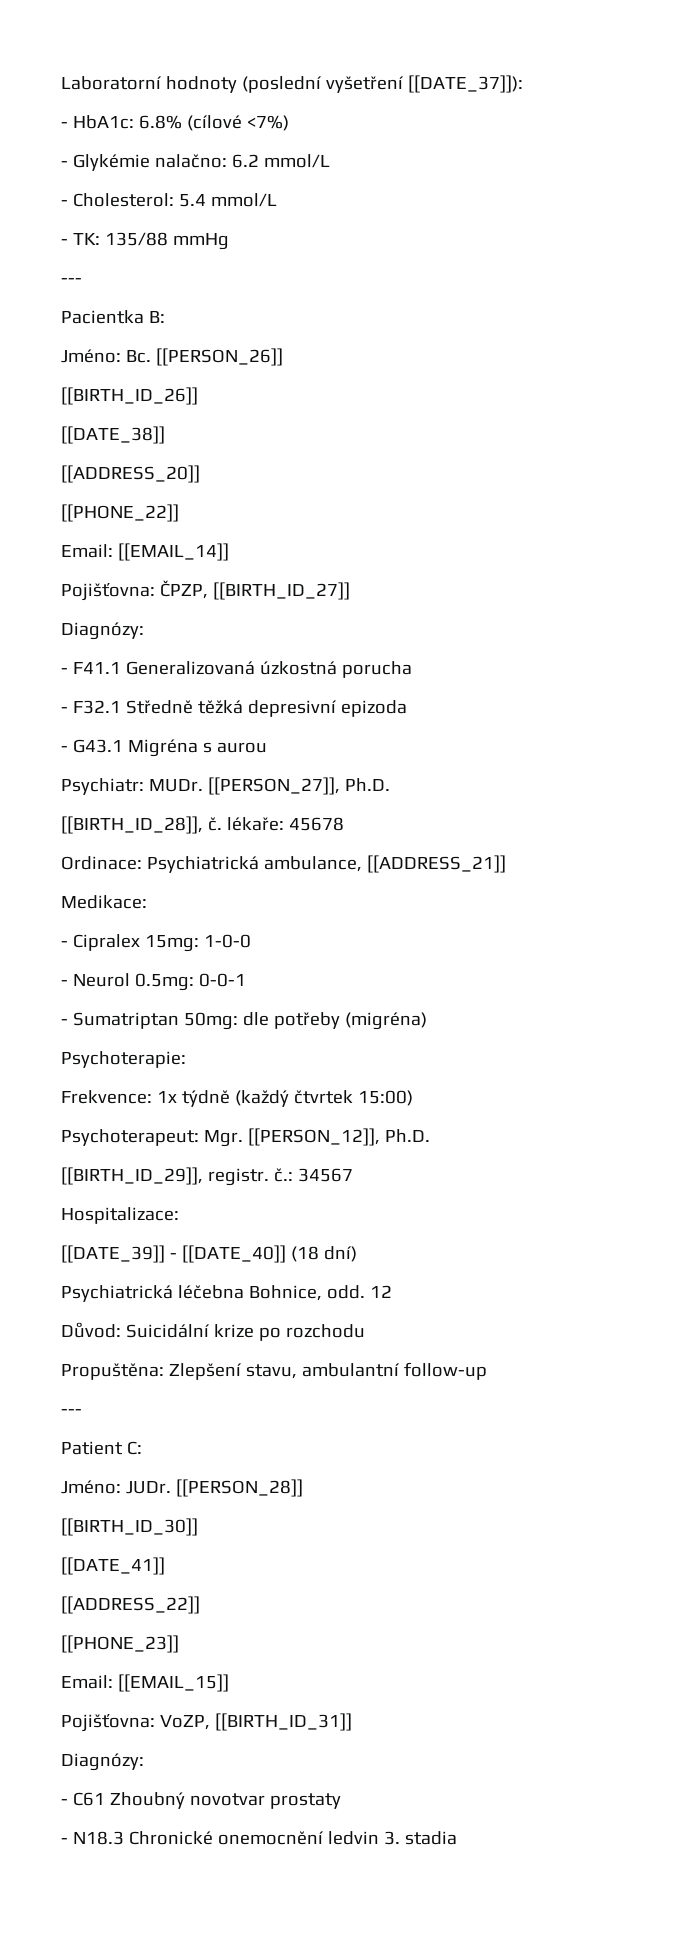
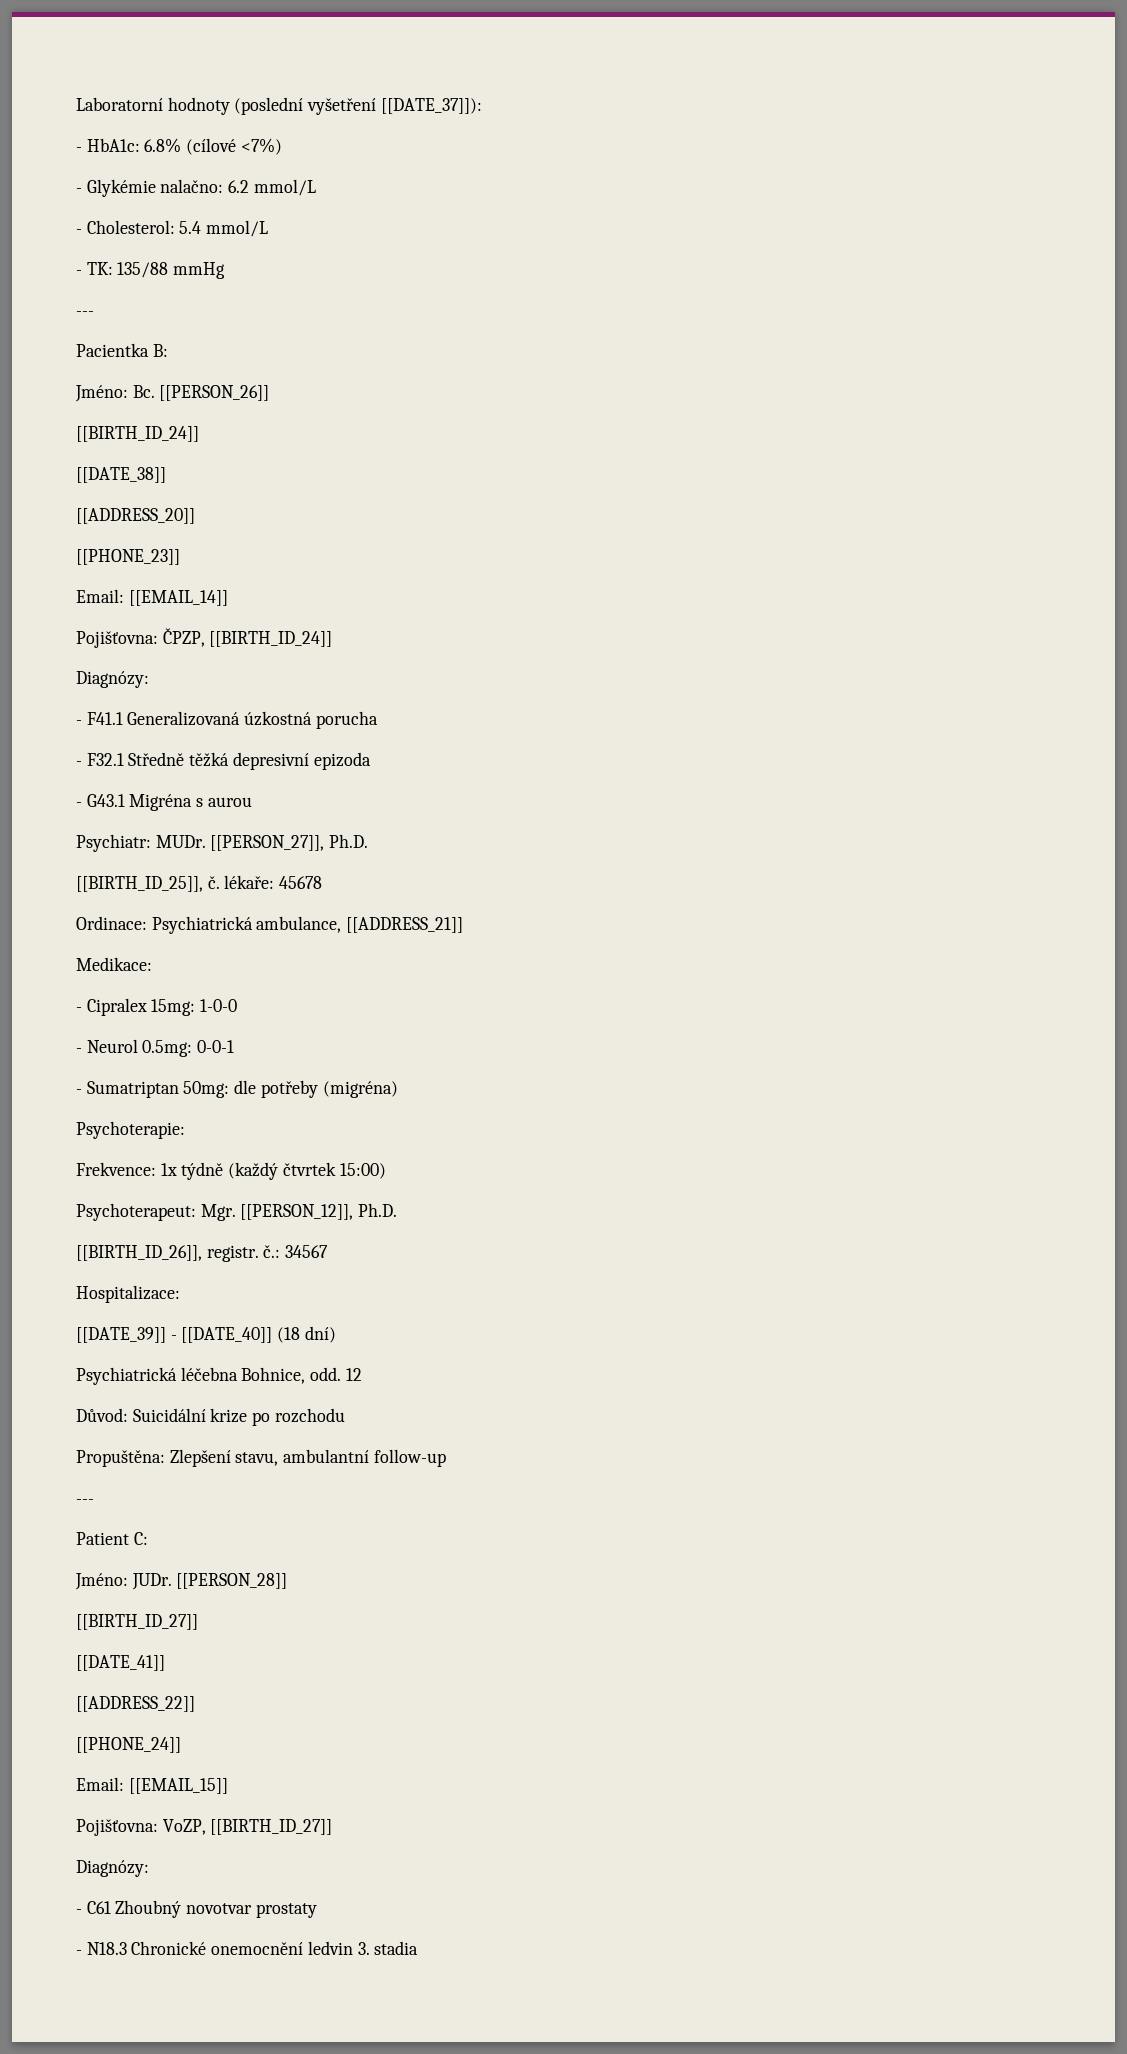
[61,387,198,405] [[BIRTH_ID_26]] -> [76,426,199,442] [[BIRTH_ID_24]]
[61,504,179,522] [[PHONE_22]] -> [76,549,180,565] [[PHONE_23]]
[212,582,350,600] [[BIRTH_ID_27]] -> [209,631,333,647] [[BIRTH_ID_24]]
[61,816,203,834] [[BIRTH_ID_28]], -> [76,876,203,892] [[BIRTH_ID_25]],
[61,1167,203,1185] [[BIRTH_ID_29]], -> [76,1245,202,1261] [[BIRTH_ID_26]],
[61,1518,198,1536] [[BIRTH_ID_30]] -> [76,1614,198,1630] [[BIRTH_ID_27]]
[61,1635,179,1653] [[PHONE_23]] -> [76,1737,181,1753] [[PHONE_24]]
[214,1713,352,1731] [[BIRTH_ID_31]] -> [210,1819,333,1835] [[BIRTH_ID_27]]

